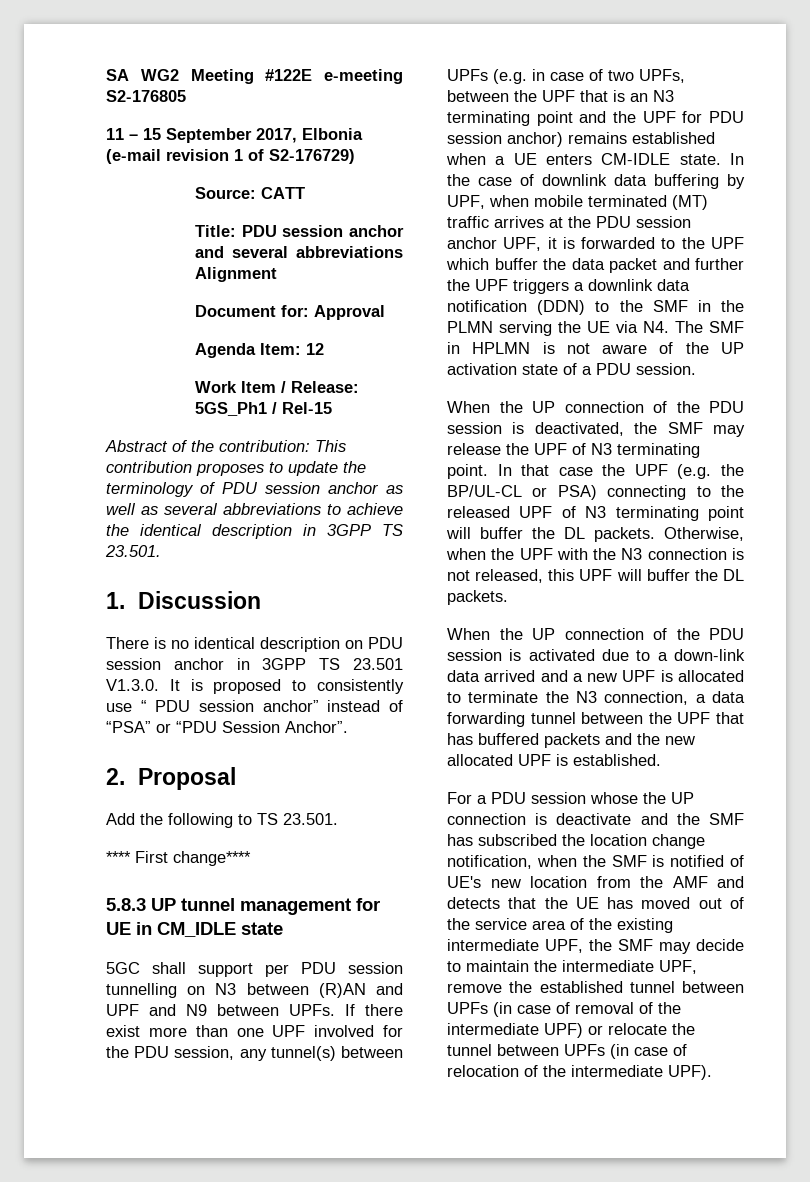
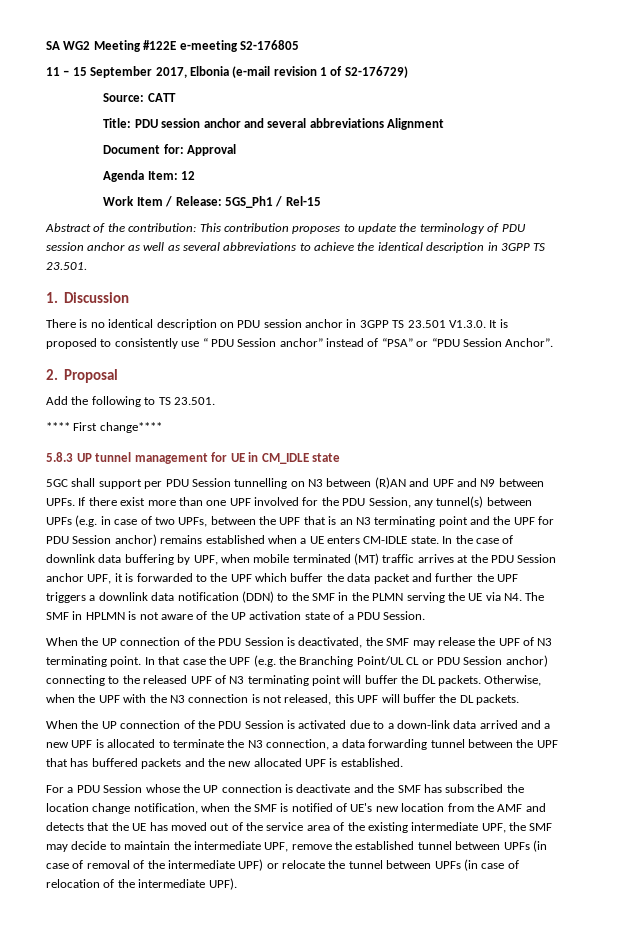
[199,700,254,712] session -> [237,338,277,347] Session
[348,962,403,974] session -> [191,478,231,487] Session
[174,1046,235,1060] session, -> [368,497,411,508] Session,
[447,132,502,144] session -> [72,535,112,544] Session
[636,216,691,228] session -> [517,554,557,563] Session
[636,363,696,375] [447,401,744,413] [447,422,502,434] session. // When the UP connection of the PDU session -> [383,611,426,620] [46,637,284,646] Session. // When the UP connection of the PDU Session
[447,485,597,500] BP/UL-CL or PSA) -> [299,655,548,667] Branching Point/UL CL or PDU Session anchor)
[447,649,502,661] session -> [244,720,284,729] Session
[531,792,586,804] session -> [103,784,143,793] Session

